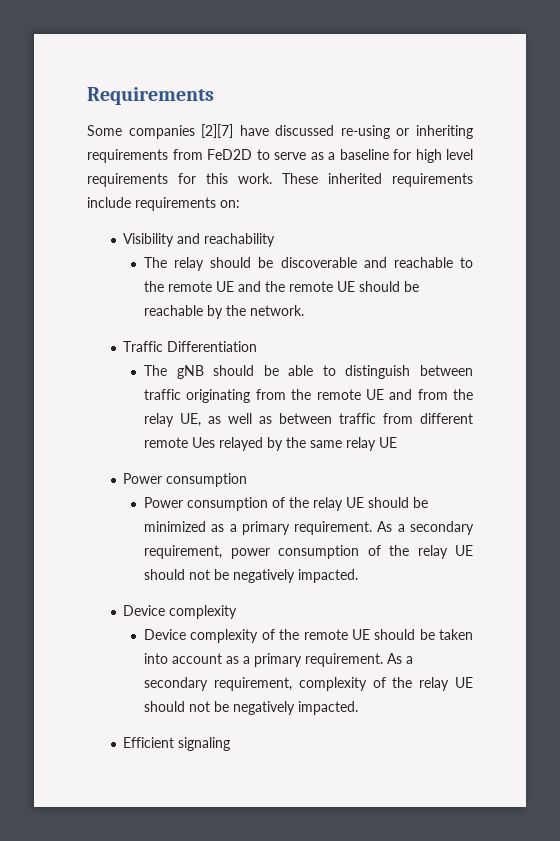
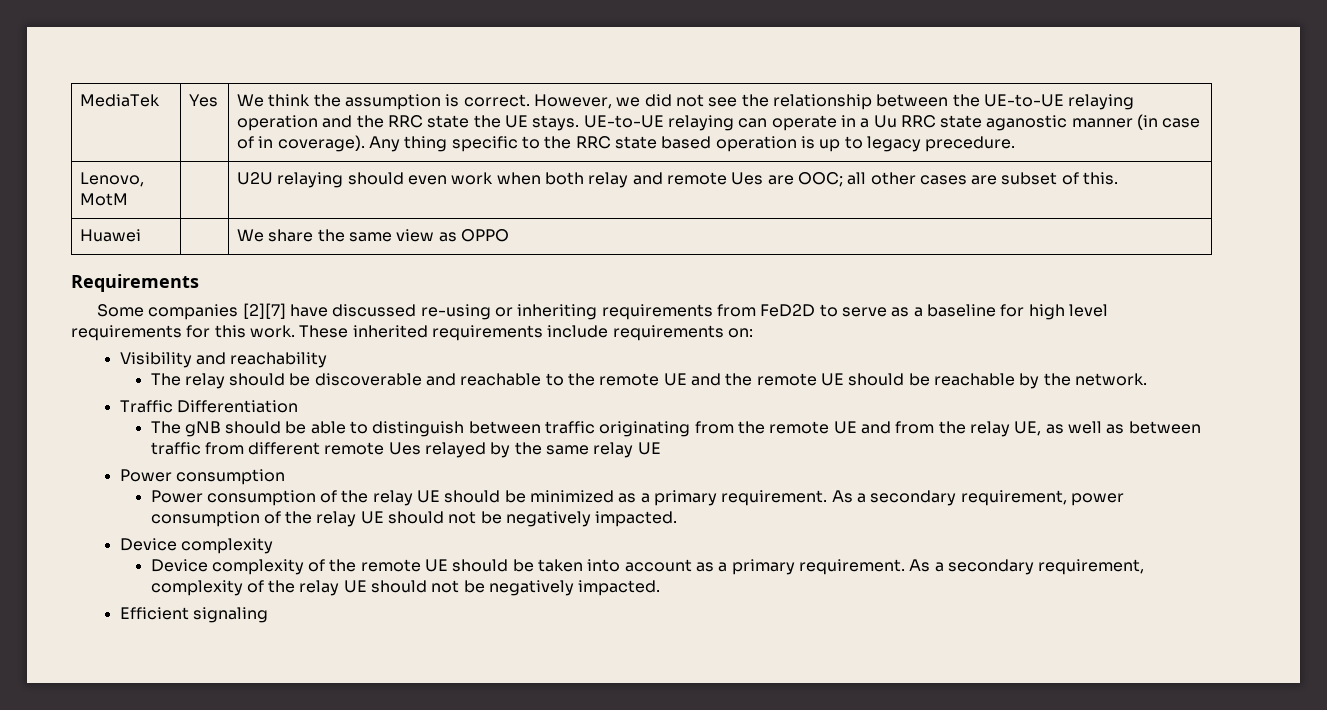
(87, 96) none -> [80,94,161,107] [189,94,219,107] [237,94,1135,110] [237,114,1201,131] [237,135,1016,152] [80,172,145,187] [80,193,129,206] [237,172,1119,188] [80,229,142,242] [237,229,509,242] MediaTek | Yes | We think the assumption is correct. However, we did not see the relationship between the UE-to-UE relaying operation and the RRC state the UE stays. UE-to-UE relaying can operate in a Uu RRC state aganostic manner (in case of in coverage). Any thing specific to the RRC state based operation is up to legacy precedure. // Lenovo, MotM | | U2U relaying should even work when both relay and remote Ues are OOC; all other cases are subset of this. // Huawei | | We share the same view as OPPO //

